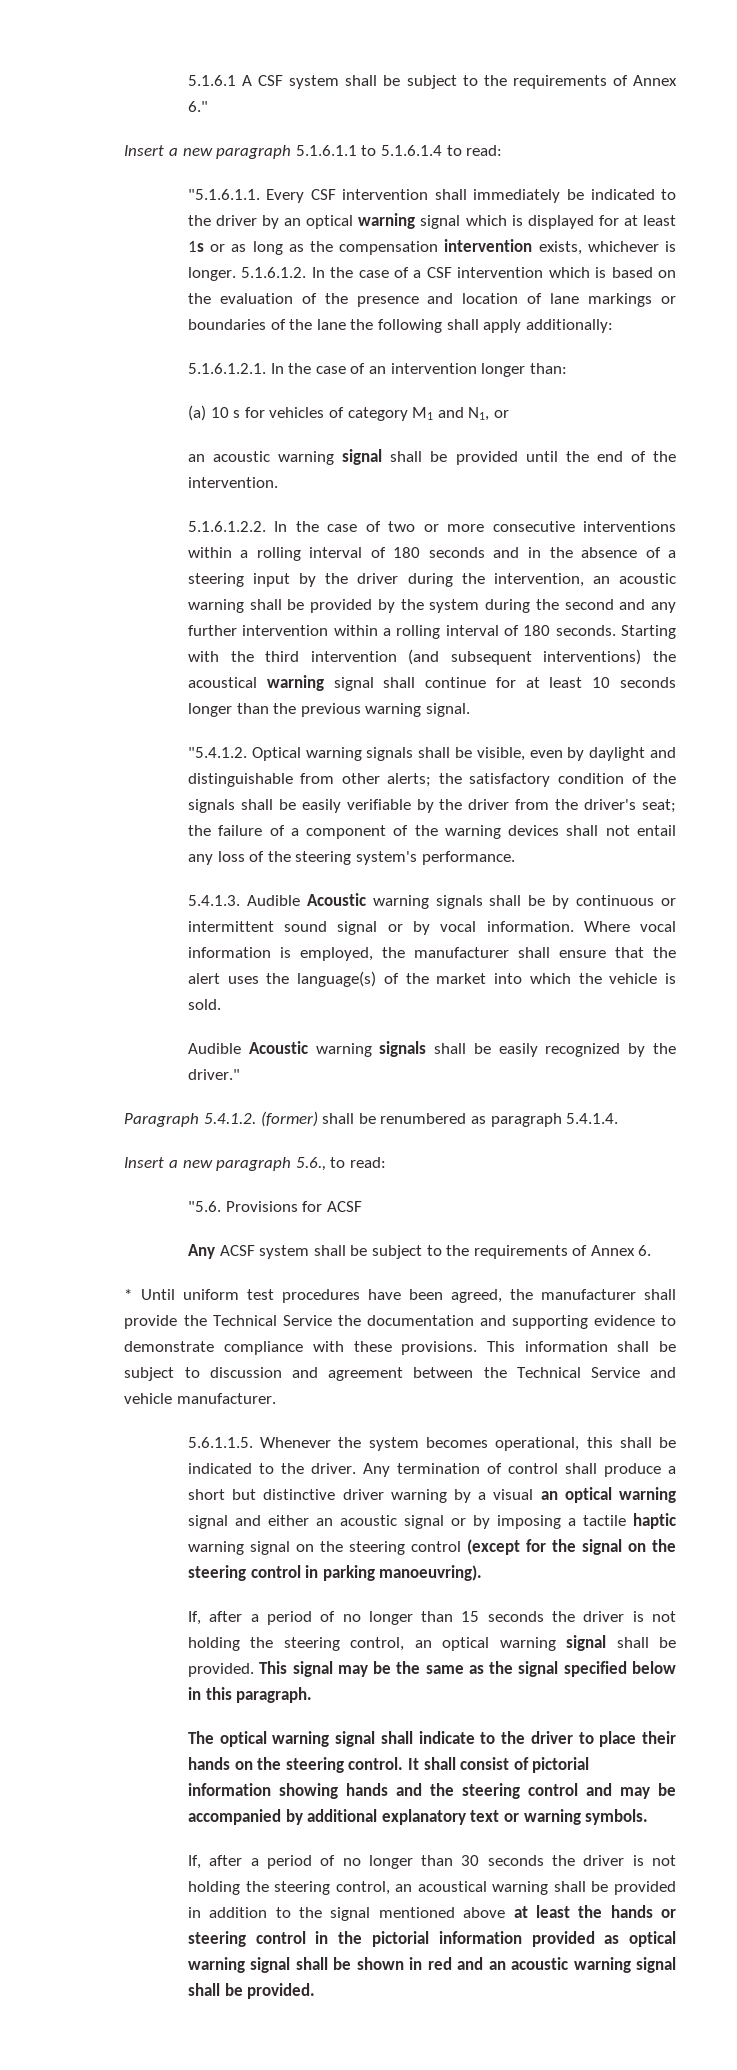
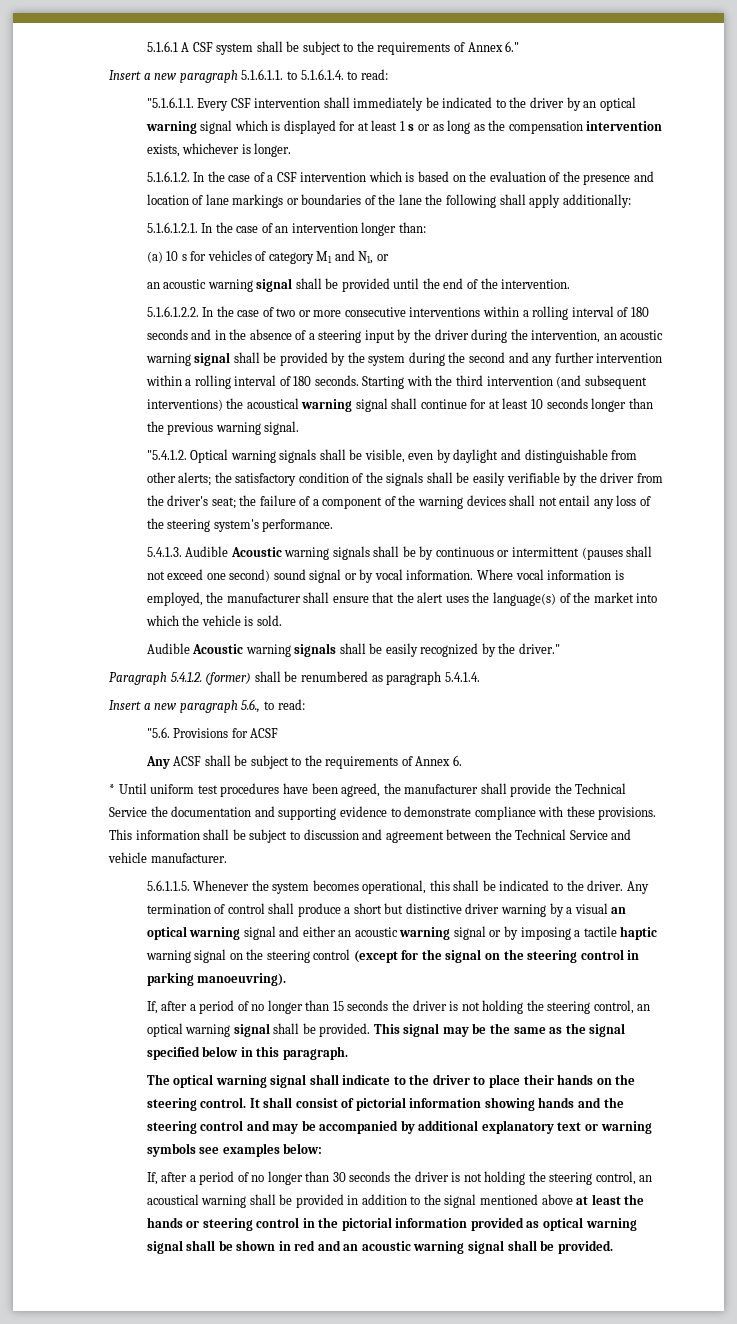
[295,145,443,156] 5.1.6.1.1 to 5.1.6.1.4 -> [241,69,344,80] 5.1.6.1.1. to 5.1.6.1.4.
[187,241,204,252] 1s -> [399,121,415,131] 1 s
(236, 274) none -> (292, 150) //
(244, 606) none -> [194,352,231,366] signal
(274, 926) none -> [581,546,653,560] [146,569,271,582] (pauses shall not exceed one second)
[259,1245,310,1259] system -> (202, 761) none
(397, 1520) none -> [399,927,451,940] warning
[585,1809,649,1825] symbols. -> [146,1143,323,1157] symbols see examples below:

